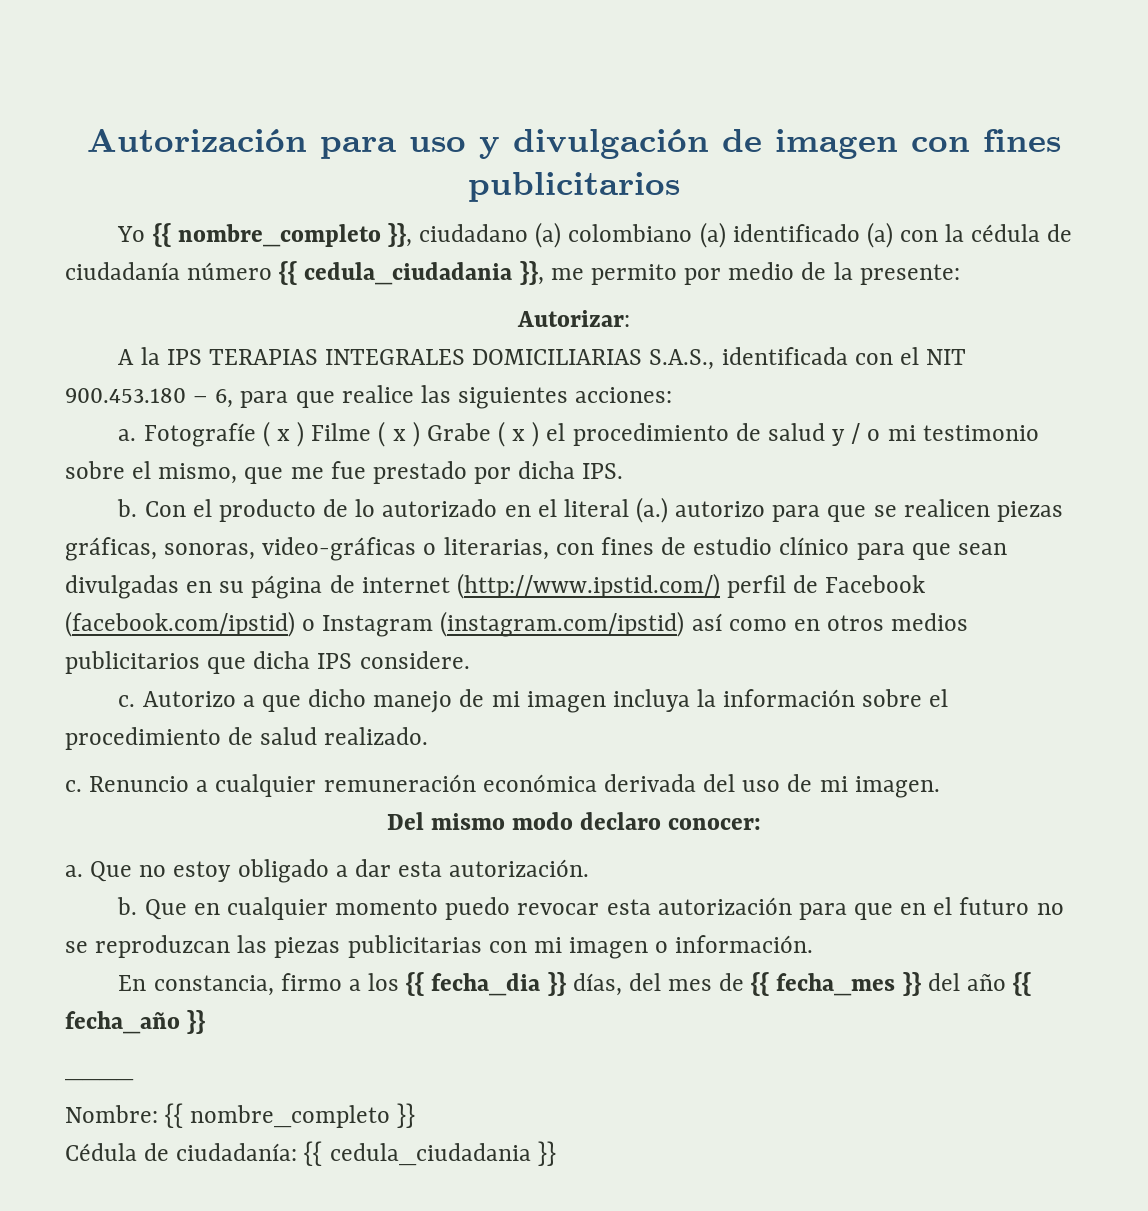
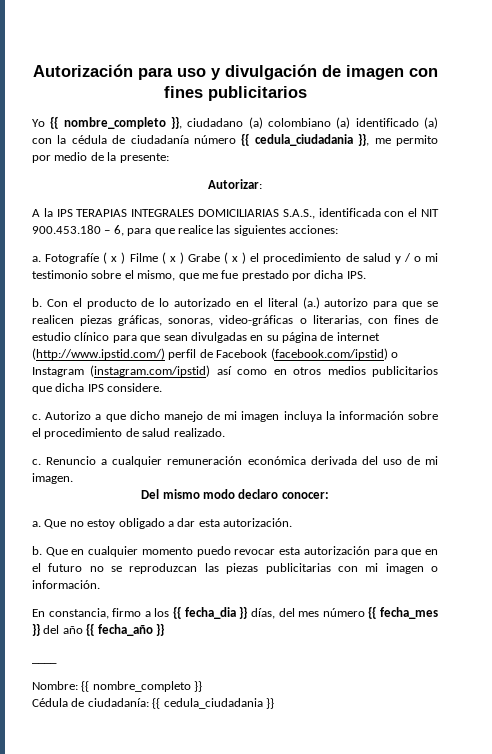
[719,973,745,991] de -> [322,608,365,617] número

